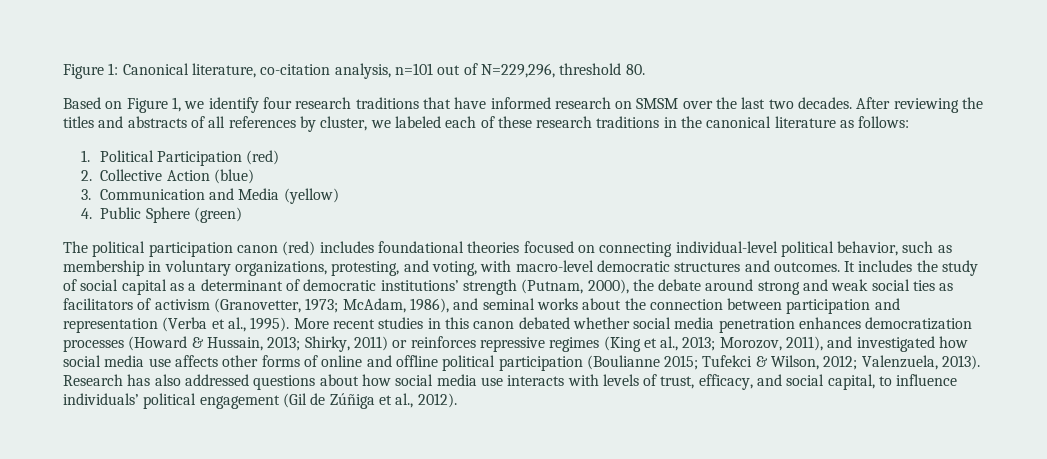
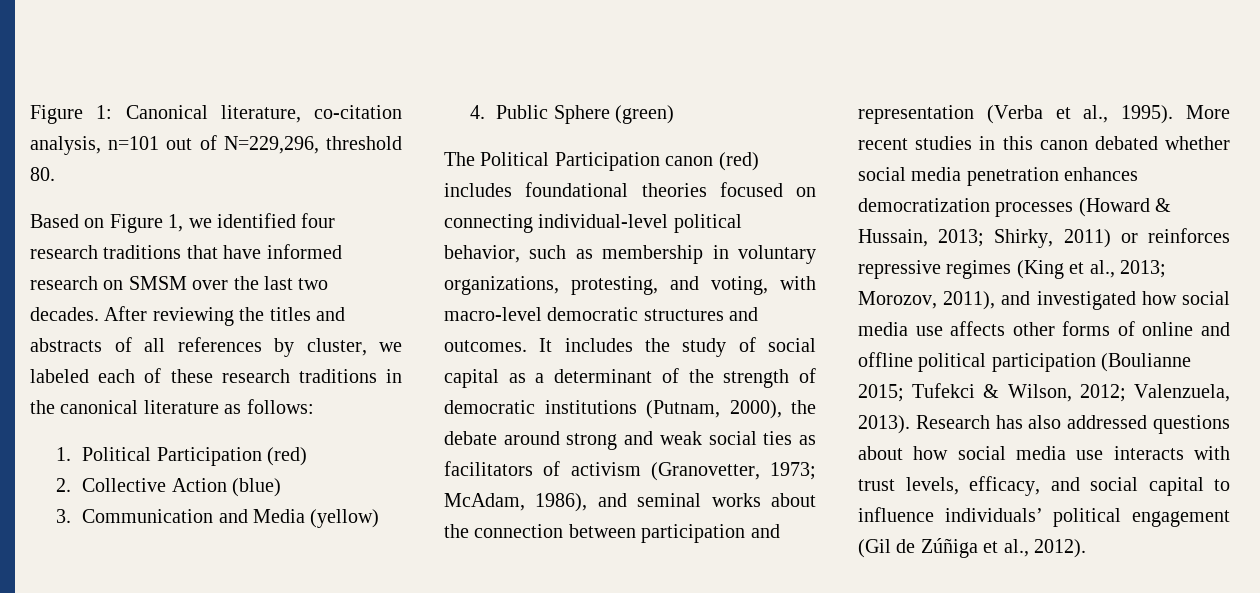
[208,97,259,113] identify -> [217,213,296,228] identified
[92,241,233,257] political participation -> [480,152,660,171] Political Participation
[303,279,517,295] democratic institutions’ strength -> [688,368,816,388] [444,400,637,414] the strength of democratic institutions
[602,374,695,389] levels of trust, -> [858,477,959,495] trust levels,
[827,374,875,390] capital, -> [1148,477,1204,496] capital

